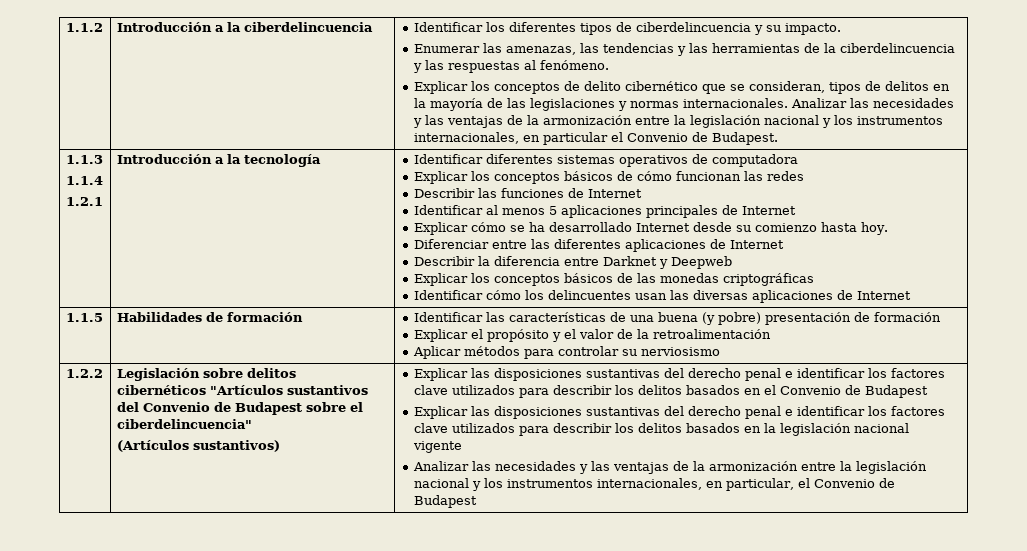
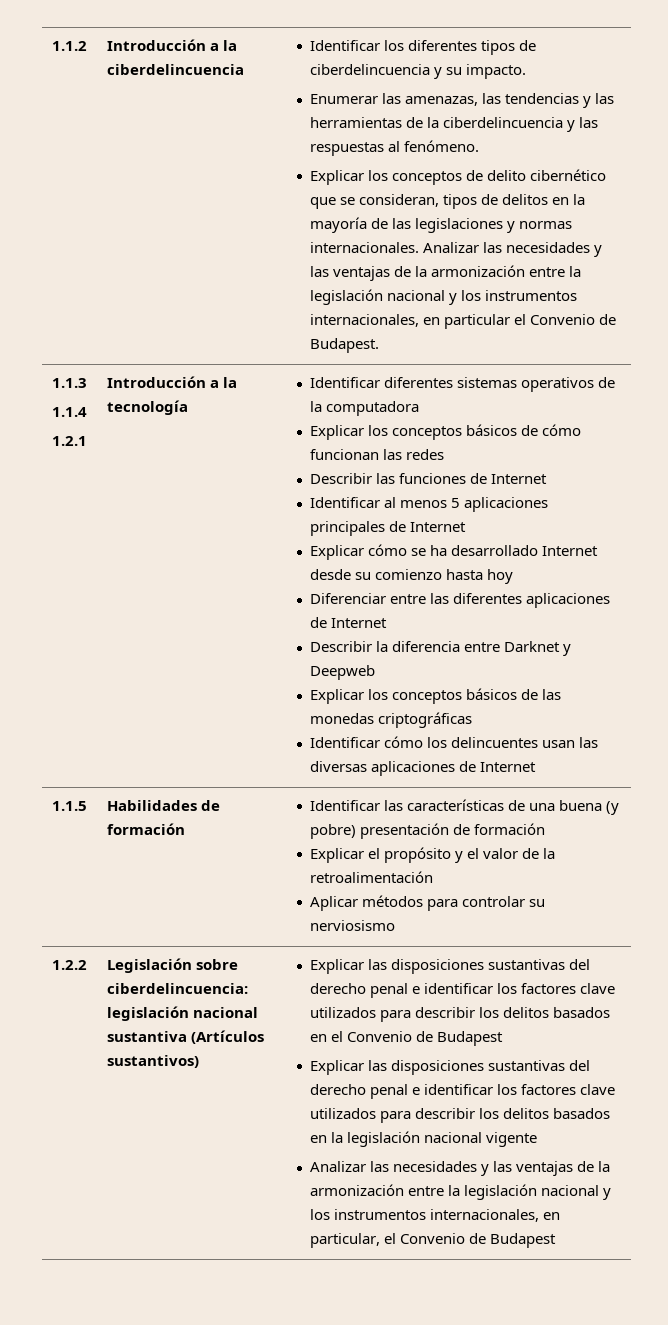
(709, 159) none -> [310,401,323,412] la
[861,222,889,235] hoy. -> [487,569,514,584] hoy
[246,368,296,378] [116,385,368,395] [116,402,363,415] [116,419,252,429] delitos cibernéticos "Artículos sustantivos del Convenio de Budapest sobre el ciberdelincuencia" // -> [106,983,248,994] [106,1006,258,1021] [106,1031,187,1042] ciberdelincuencia: legislación nacional sustantiva

